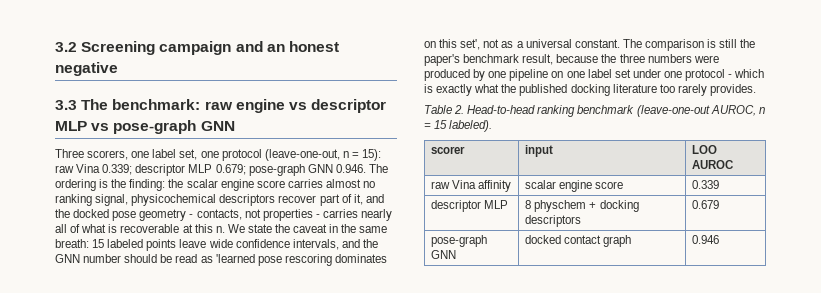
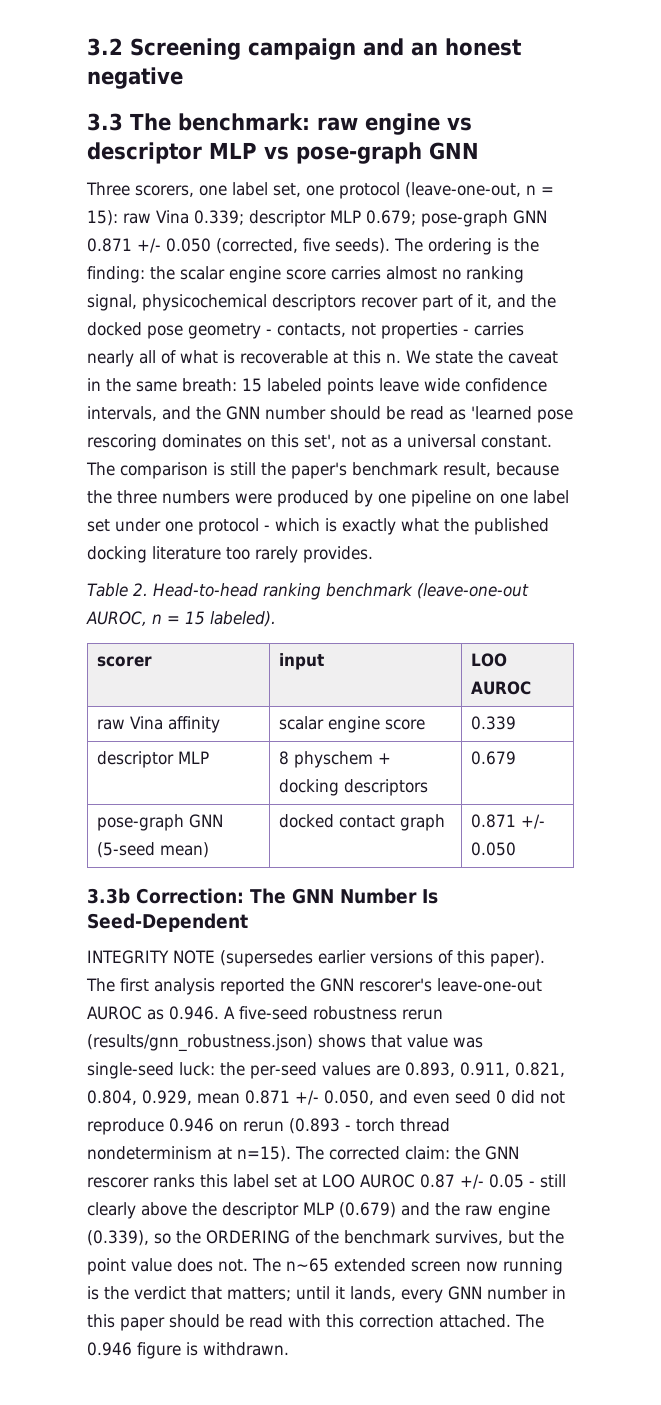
[335,164,366,173] 0.946. -> [87,238,390,254] 0.871 +/- 0.050 (corrected, five seeds).
(457, 254) none -> [97,842,210,858] (5-seed mean)
[692,235,720,244] 0.946 -> [471,814,546,829] [471,842,517,856] [87,888,438,904] [87,913,248,932] [87,950,545,967] [86,978,542,995] [87,1006,443,1020] [87,1034,483,1052] [87,1062,565,1079] [87,1090,565,1105] [87,1118,450,1135] [87,1146,519,1162] [87,1174,566,1189] [87,1202,550,1219] [87,1230,564,1246] [87,1258,563,1275] [87,1286,566,1303] [87,1314,544,1331] [87,1342,289,1359] 0.871 +/- 0.050 // 3.3b Correction: The GNN Number Is Seed-Dependent // INTEGRITY NOTE (supersedes earlier versions of this paper). The first analysis reported the GNN rescorer's leave-one-out AUROC as 0.946. A five-seed robustness rerun (results/gnn_robustness.json) shows that value was single-seed luck: the per-seed values are 0.893, 0.911, 0.821, 0.804, 0.929, mean 0.871 +/- 0.050, and even seed 0 did not reproduce 0.946 on rerun (0.893 - torch thread nondeterminism at n=15). The corrected claim: the GNN rescorer ranks this label set at LOO AUROC 0.87 +/- 0.05 - still clearly above the descriptor MLP (0.679) and the raw engine (0.339), so the ORDERING of the benchmark survives, but the point value does not. The n~65 extended screen now running is the verdict that matters; until it lands, every GNN number in this paper should be read with this correction attached. The 0.946 figure is withdrawn.

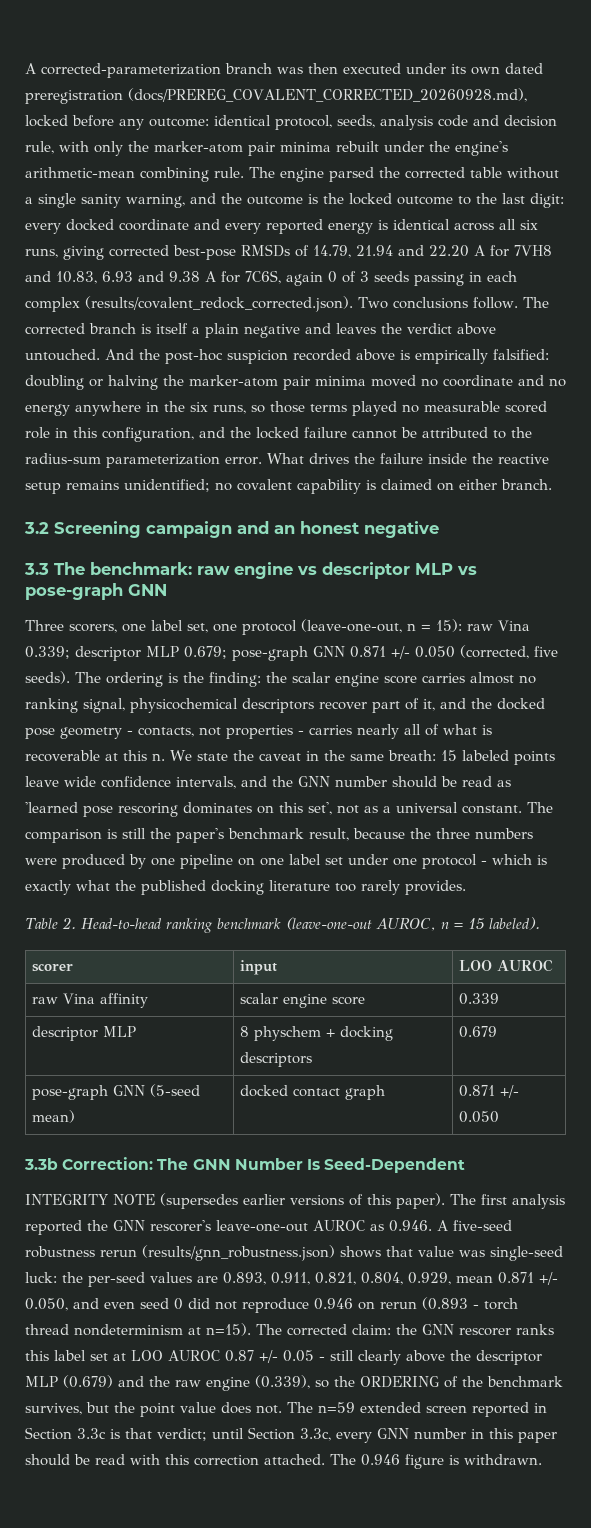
(87, 47) none -> [25,63,543,78] [25,88,527,104] [25,115,557,130] [25,141,508,156] [25,167,559,182] [25,193,564,208] [25,219,538,234] [25,244,552,260] [25,270,517,286] [25,296,549,312] [25,323,496,338] [25,349,549,364] [25,375,566,390] [25,401,547,416] [25,427,532,442] [25,453,549,468] [25,479,552,494] A corrected-parameterization branch was then executed under its own dated preregistration (docs/PREREG_COVALENT_CORRECTED_20260928.md), locked before any outcome: identical protocol, seeds, analysis code and decision rule, with only the marker-atom pair minima rebuilt under the engine's arithmetic-mean combining rule. The engine parsed the corrected table without a single sanity warning, and the outcome is the locked outcome to the last digit: every docked coordinate and every reported energy is identical across all six runs, giving corrected best-pose RMSDs of 14.79, 21.94 and 22.20 A for 7VH8 and 10.83, 6.93 and 9.38 A for 7C6S, again 0 of 3 seeds passing in each complex (results/covalent_redock_corrected.json). Two conclusions follow. The corrected branch is itself a plain negative and leaves the verdict above untouched. And the post-hoc suspicion recorded above is empirically falsified: doubling or halving the marker-atom pair minima moved no coordinate and no energy anywhere in the six runs, so those terms played no measurable scored role in this configuration, and the locked failure cannot be attributed to the radius-sum parameterization error. What drives the failure inside the reactive setup remains unidentified; no covalent capability is claimed on either branch. //
[286,1258,329,1272] n~65 -> [318,1402,355,1413] n=59
[466,1258,563,1275] [87,1286,396,1301] now running is the verdict that matters; until it lands, -> [472,1402,547,1417] [25,1427,331,1441] reported in Section 3.3c is that verdict; until Section 3.3c,

